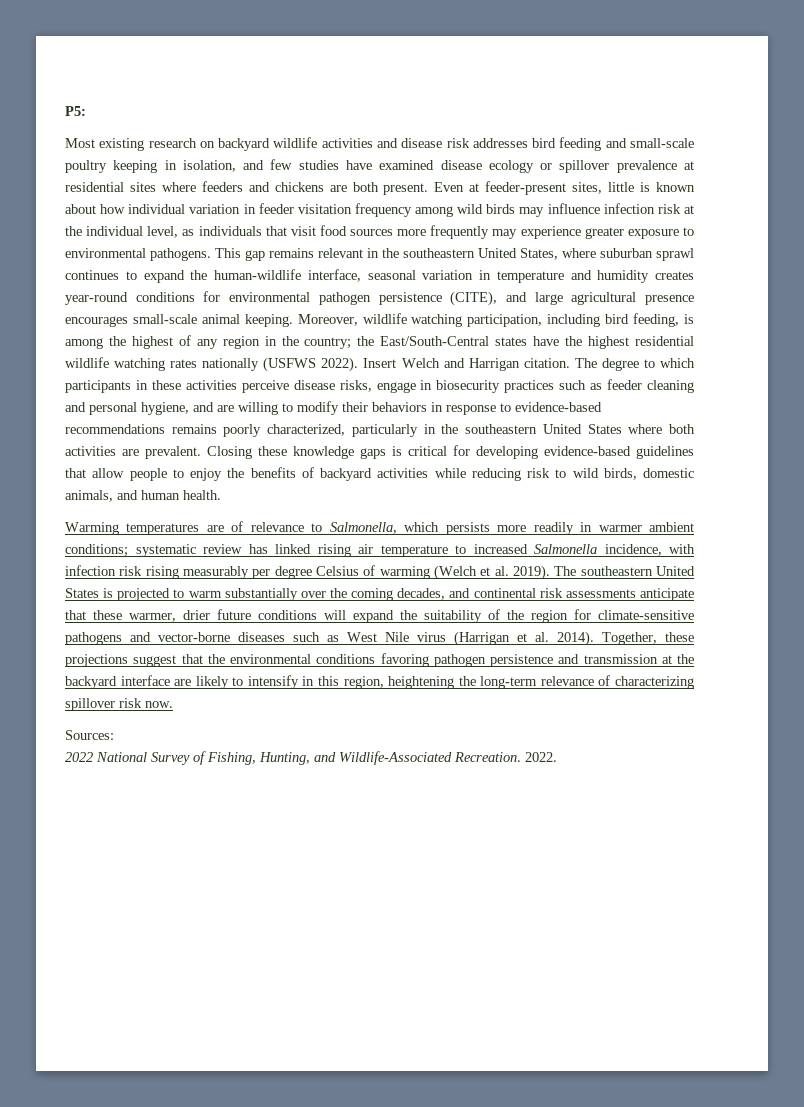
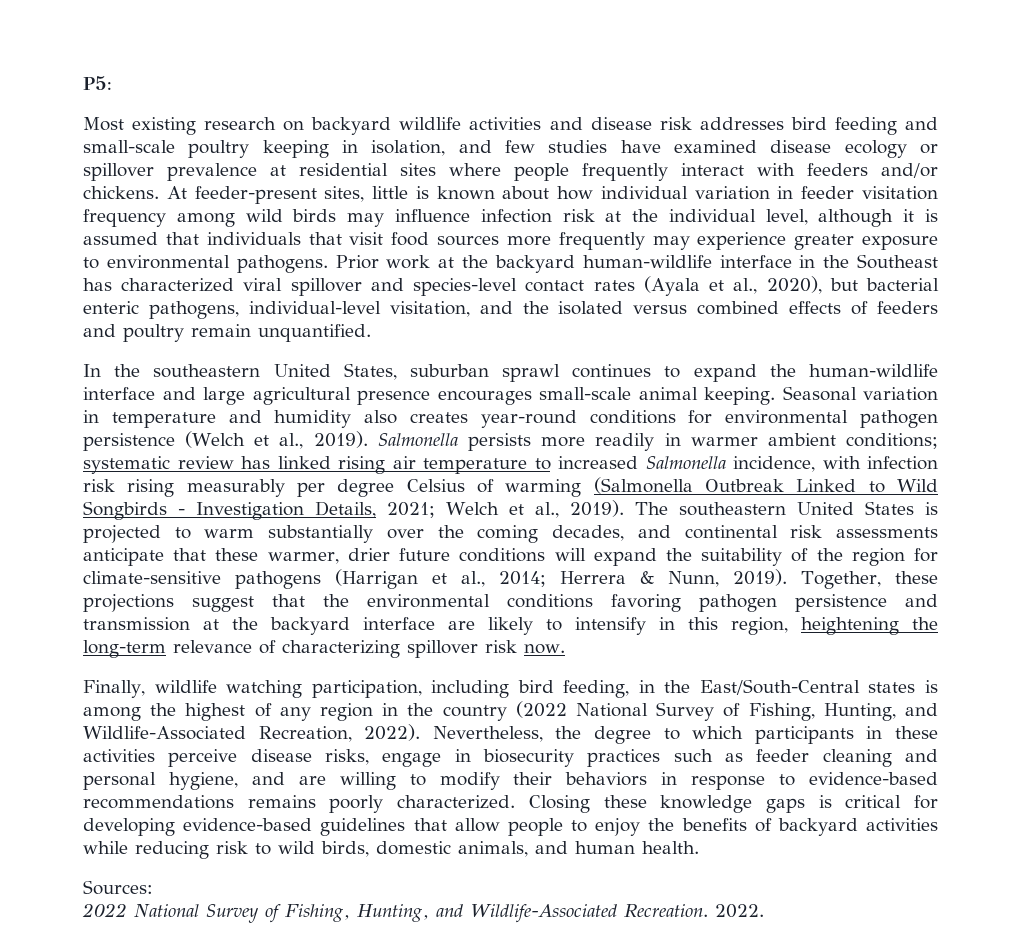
[201,181,480,195] feeders and chickens are both present. Even at -> [514,163,938,181] [83,186,187,199] people frequently interact with feeders and/or chickens. At
[182,229,195,236] as -> [818,209,939,227] [83,232,199,245] although it is assumed that
[215,248,379,261] This gap remains relevant in -> [335,254,938,273] [83,276,940,296] [83,301,938,319] [83,324,371,342] [83,364,101,377] Prior work at the backyard human-wildlife interface in the Southeast has characterized viral spillover and species-level contact rates (Ayala et al., 2020), but bacterial enteric pathogens, individual-level visitation, and the isolated versus combined effects of feeders and poultry remain unquantified. // In
[562,248,596,258] where -> (397, 371) none
[307,269,694,283] [65,291,498,306] interface, seasonal variation in temperature and humidity creates year-round conditions for environmental pathogen persistence (CITE), -> [83,387,155,400] interface
[297,314,358,326] Moreover, -> [782,386,938,401] [83,410,938,428] [83,431,938,451] [83,456,938,474] [83,477,939,497] [83,500,938,520] [83,525,939,543] [83,548,939,566] [83,569,938,589] [83,594,938,612] [83,617,938,635] [83,640,565,658] [83,680,145,698] Seasonal variation in temperature and humidity also creates year-round conditions for environmental pathogen persistence (Welch et al., 2019). Salmonella persists more readily in warmer ambient conditions; systematic review has linked rising air temperature to increased Salmonella incidence, with infection risk rising measurably per degree Celsius of warming (Salmonella Outbreak Linked to Wild Songbirds - Investigation Details, 2021; Welch et al., 2019). The southeastern United States is projected to warm substantially over the coming decades, and continental risk assessments anticipate that these warmer, drier future conditions will expand the suitability of the region for climate-sensitive pathogens (Harrigan et al., 2014; Herrera & Nunn, 2019). Together, these projections suggest that the environmental conditions favoring pathogen persistence and transmission at the backyard interface are likely to intensify in this region, heightening the long-term relevance of characterizing spillover risk now. // Finally,
(680, 320) none -> [638,679,916,695] in the East/South-Central states
[304,336,694,349] [65,357,597,372] country; the East/South-Central states have the highest residential wildlife watching rates nationally (USFWS 2022). Insert Welch and Harrigan citation. The -> [442,701,939,721] [83,724,582,742] country (2022 National Survey of Fishing, Hunting, and Wildlife-Associated Recreation, 2022). Nevertheless, the
[267,424,696,437] [65,446,201,459] characterized, particularly in the southeastern United States where both activities are prevalent. -> [397,795,516,809] characterized.
[65,521,694,535] [65,544,695,557] [65,565,695,580] [65,588,695,601] [65,609,694,623] [65,631,694,646] [65,653,694,667] [65,675,694,689] [65,698,173,711] // Warming temperatures are of relevance to Salmonella, which persists more readily in warmer ambient conditions; systematic review has linked rising air temperature to increased Salmonella incidence, with infection risk rising measurably per degree Celsius of warming (Welch et al. 2019). The southeastern United States is projected to warm substantially over the coming decades, and continental risk assessments anticipate that these warmer, drier future conditions will expand the suitability of the region for climate-sensitive pathogens and vector-borne diseases such as West Nile virus (Harrigan et al. 2014). Together, these projections suggest that the environmental conditions favoring pathogen persistence and transmission at the backyard interface are likely to intensify in this region, heightening the long-term relevance of characterizing spillover risk now. -> (699, 847) none

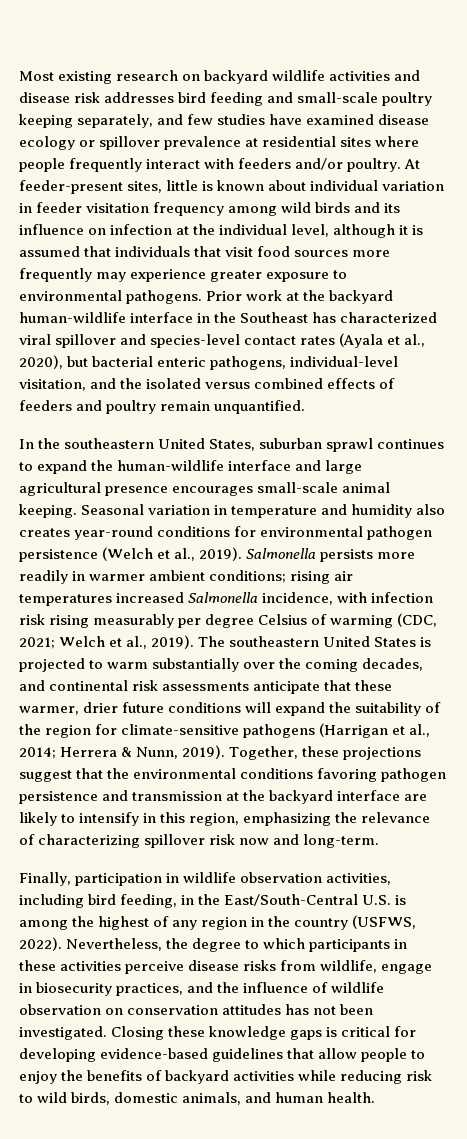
[83,76,112,90] P5: // -> (19, 76) none
[342,140,446,156] in isolation, -> [77,114,154,128] separately,
[83,186,159,199] chickens. -> [347,158,402,172] poultry.
[557,186,594,200] how -> (307, 185) none
[347,209,595,227] may influence infection risk -> [354,202,401,213] [19,224,173,235] and its influence on infection
[83,456,551,474] systematic review has linked rising air temperature to -> [290,571,354,584] [19,594,112,606] rising air temperatures
[593,477,939,494] [83,501,377,520] (Salmonella Outbreak Linked to Wild Songbirds - Investigation Details, -> [397,613,438,627] (CDC,
[801,617,938,635] [83,640,166,658] heightening the long-term -> [243,812,358,826] emphasizing the
[524,644,565,654] [83,680,422,698] now. // Finally, wildlife watching participation, -> [239,834,380,848] [19,872,392,886] now and long-term. // Finally, participation in wildlife observation activities,
[868,682,916,693] states -> [362,895,392,905] U.S.
[515,701,939,721] [83,726,352,742] (2022 National Survey of Fishing, Hunting, and Wildlife-Associated Recreation, -> [352,915,417,929] (USFWS,
[325,749,939,767] [83,772,938,790] [83,795,516,813] risks, engage in biosecurity practices such as feeder cleaning and personal hygiene, and are willing to modify their behaviors in response to evidence-based recommendations remains poorly characterized. -> [243,960,433,974] [19,982,385,996] [19,1004,374,1015] [19,1026,107,1040] risks from wildlife, engage in biosecurity practices, and the influence of wildlife observation on conservation attitudes has not been investigated.
[83,880,153,895] [82,903,764,923] // Sources: // 2022 National Survey of Fishing, Hunting, and Wildlife-Associated Recreation. 2022. -> (376, 1097) none

